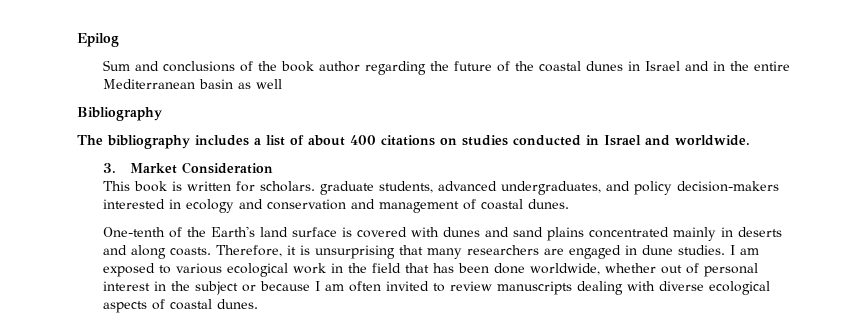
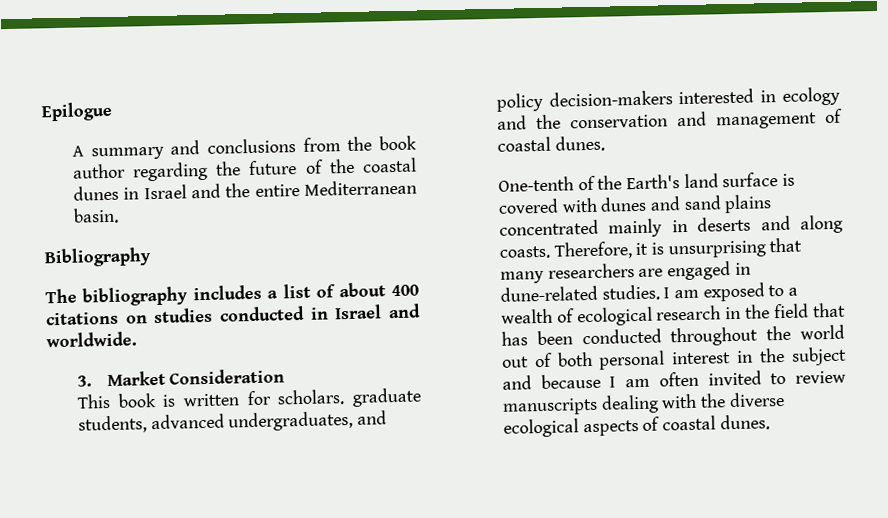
[77,33,119,47] [103,60,131,71] Epilog // Sum -> [41,101,113,122] [71,145,164,161] Epilogue // A summary
[240,61,254,72] of -> [302,137,341,152] from
[713,61,726,71] in -> (221, 191) none
[199,79,283,89] basin as well -> [72,207,119,224] basin.
(264, 204) none -> [535,114,561,130] the
[642,245,674,255] dune -> [499,285,598,302] dune-related
[176,263,327,277] various ecological work -> [788,287,799,296] [500,305,722,327] a wealth of ecological research
[494,263,657,275] done worldwide, whether -> [581,324,845,347] conducted throughout the world
(700, 268) none -> [556,351,593,367] both
[242,284,257,292] or -> [501,375,532,390] and
(656, 286) none -> [700,393,727,408] the

